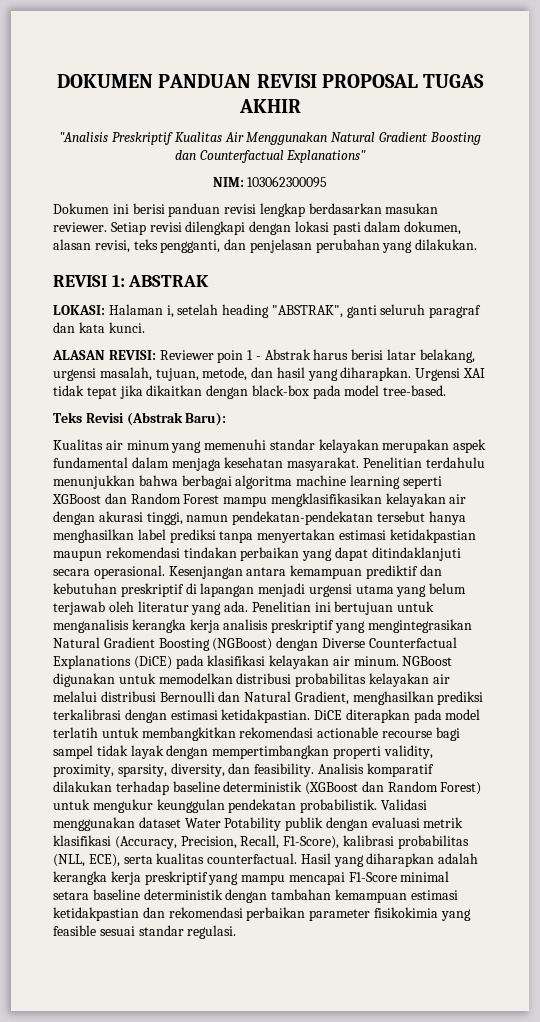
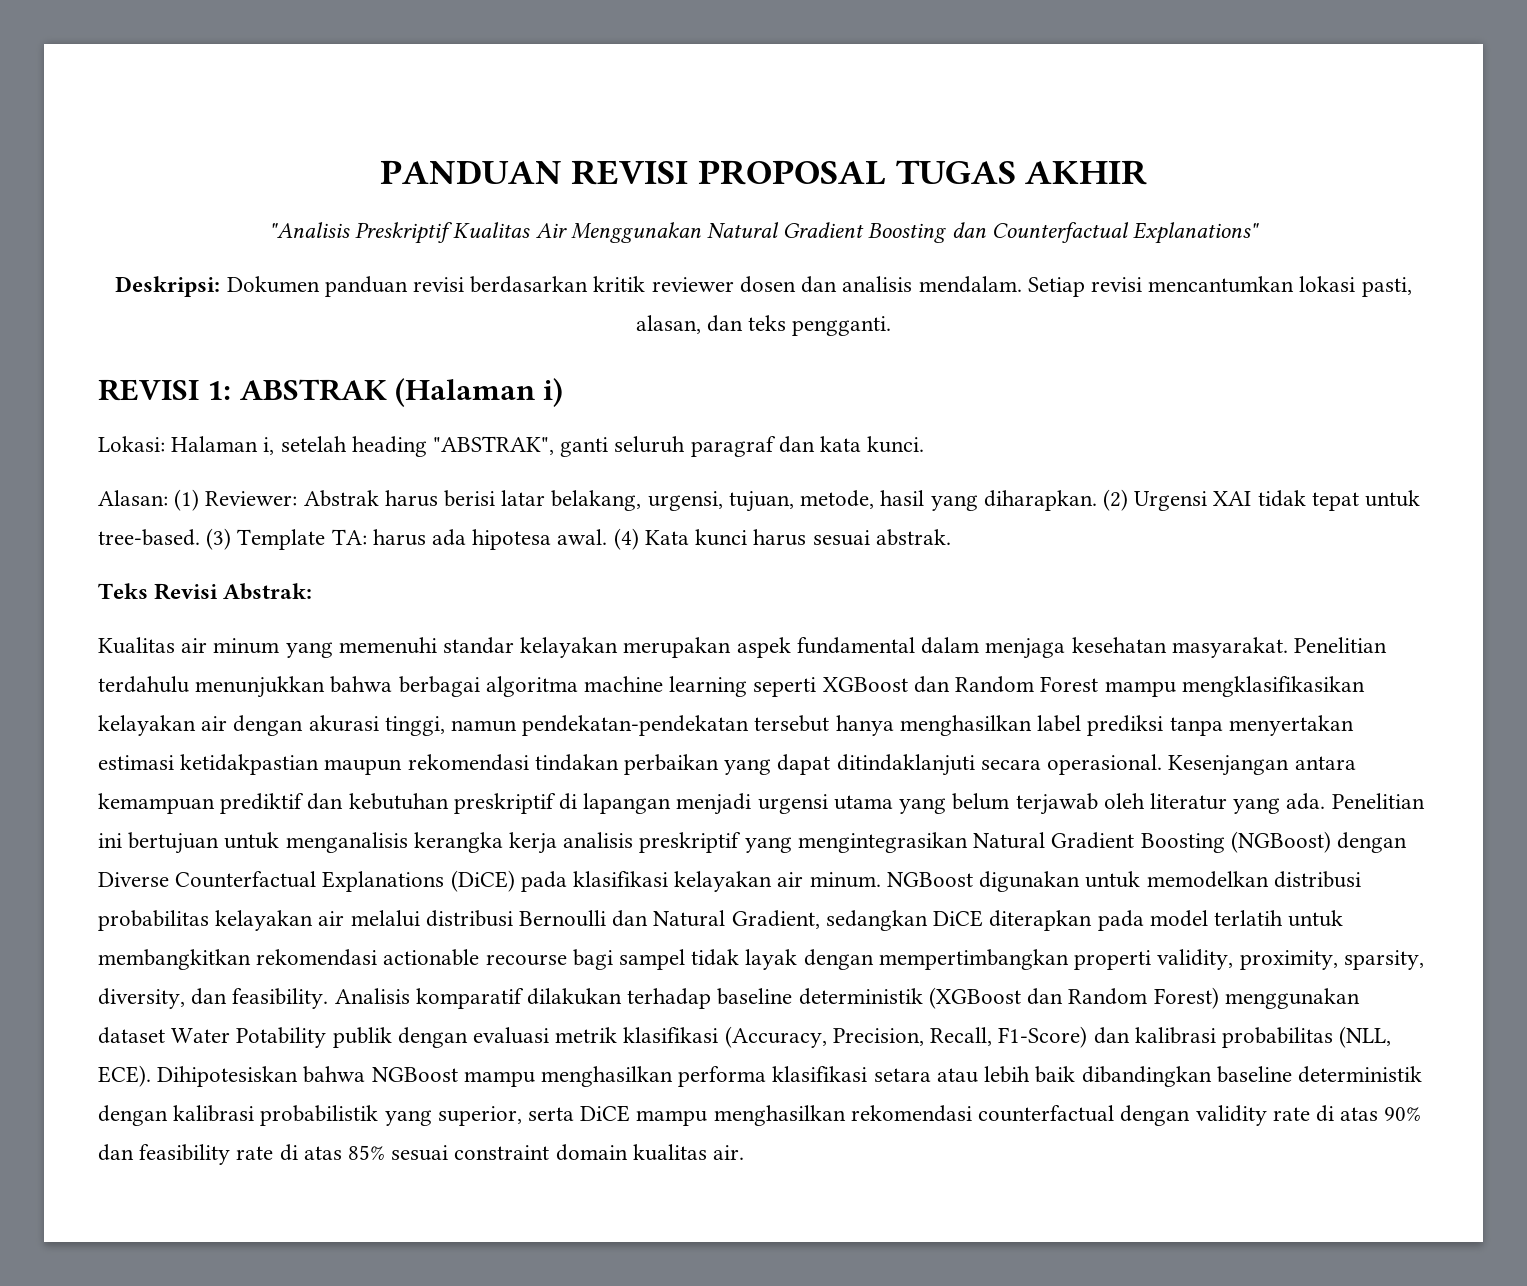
[56,74,153,88] DOKUMEN -> (379, 172) none
[212,176,328,188] [53,203,439,217] [53,221,462,235] [53,239,478,253] NIM: 103062300095 // Dokumen ini berisi panduan revisi lengkap berdasarkan masukan reviewer. Setiap revisi dilengkapi dengan lokasi pasti dalam dokumen, alasan revisi, teks pengganti, dan penjelasan perubahan yang dilakukan. -> [115,276,1412,297] [635,315,892,336] Deskripsi: Dokumen panduan revisi berdasarkan kritik reviewer dosen dan analisis mendalam. Setiap revisi mencantumkan lokasi pasti, alasan, dan teks pengganti.
[53,305,105,315] // LOKASI: -> [395,378,564,407] [98,436,165,452] (Halaman i) // Lokasi:
[52,350,261,363] ALASAN REVISI: Reviewer poin 1 - -> [98,489,298,511] Alasan: (1) Reviewer:
[53,367,152,381] urgensi masalah, -> [647,491,723,511] urgensi,
[251,367,274,378] dan -> (875, 499) none
(412, 374) none -> [1102,489,1128,511] (2)
[119,385,447,399] jika dikaitkan dengan black-box pada model tree-based. -> [1364,490,1420,507] [98,528,951,550] untuk tree-based. (3) Template TA: harus ada hipotesa awal. (4) Kata kunci harus sesuai abstrak.
[126,412,227,426] (Abstrak Baru): -> [223,583,313,600] Abstrak:
[352,691,484,705] [53,709,311,723] menghasilkan prediksi terkalibrasi dengan estimasi ketidakpastian. -> [825,910,928,931] sedangkan
[53,799,427,813] untuk mengukur keunggulan pendekatan probabilistik. Validasi -> (1219, 998) none
[283,836,340,849] F1-Score), -> [998,1026,1130,1048] F1-Score) dan
[88,853,479,867] [53,871,450,885] [53,889,458,903] [53,907,471,921] [53,925,237,939] ECE), serta kualitas counterfactual. Hasil yang diharapkan adalah kerangka kerja preskriptif yang mampu mencapai F1-Score minimal setara baseline deterministik dengan tambahan kemampuan estimasi ketidakpastian dan rekomendasi perbaikan parameter fisikokimia yang feasible sesuai standar regulasi. -> [98,1065,1422,1087] [98,1105,1422,1126] [98,1144,745,1165] ECE). Dihipotesiskan bahwa NGBoost mampu menghasilkan performa klasifikasi setara atau lebih baik dibandingkan baseline deterministik dengan kalibrasi probabilistik yang superior, serta DiCE mampu menghasilkan rekomendasi counterfactual dengan validity rate di atas 90% dan feasibility rate di atas 85% sesuai constraint domain kualitas air.

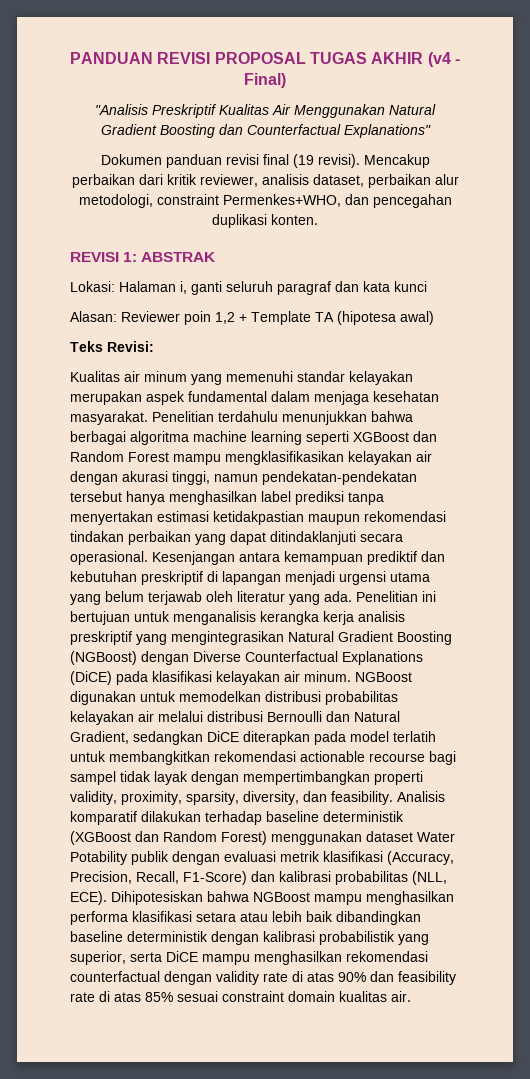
(1148, 172) none -> [427,52,460,67] [244,73,286,88] (v4 - Final)
[115,276,221,297] Deskripsi: -> (431, 131) none
[470,276,1412,297] [635,315,892,336] berdasarkan kritik reviewer dosen dan analisis mendalam. Setiap revisi mencantumkan lokasi pasti, alasan, dan teks pengganti. -> [262,154,430,168] [71,174,459,188] [78,194,452,208] [212,214,318,228] final (19 revisi). Mencakup perbaikan dari kritik reviewer, analisis dataset, perbaikan alur metodologi, constraint Permenkes+WHO, dan pencegahan duplikasi konten.
[395,378,564,407] (Halaman i) -> (217, 257) none
[280,436,555,457] setelah heading "ABSTRAK", -> (187, 287) none
[867,436,925,453] kunci. -> [394,281,427,292] kunci
[174,489,1420,512] [98,528,951,550] (1) Reviewer: Abstrak harus berisi latar belakang, urgensi, tujuan, metode, hasil yang diharapkan. (2) Urgensi XAI tidak tepat untuk tree-based. (3) Template TA: harus ada hipotesa awal. (4) Kata kunci harus sesuai abstrak. -> [121,311,434,325] Reviewer poin 1,2 + Template TA (hipotesa awal)
[154,583,313,600] Revisi Abstrak: -> [107,341,154,352] Revisi:

